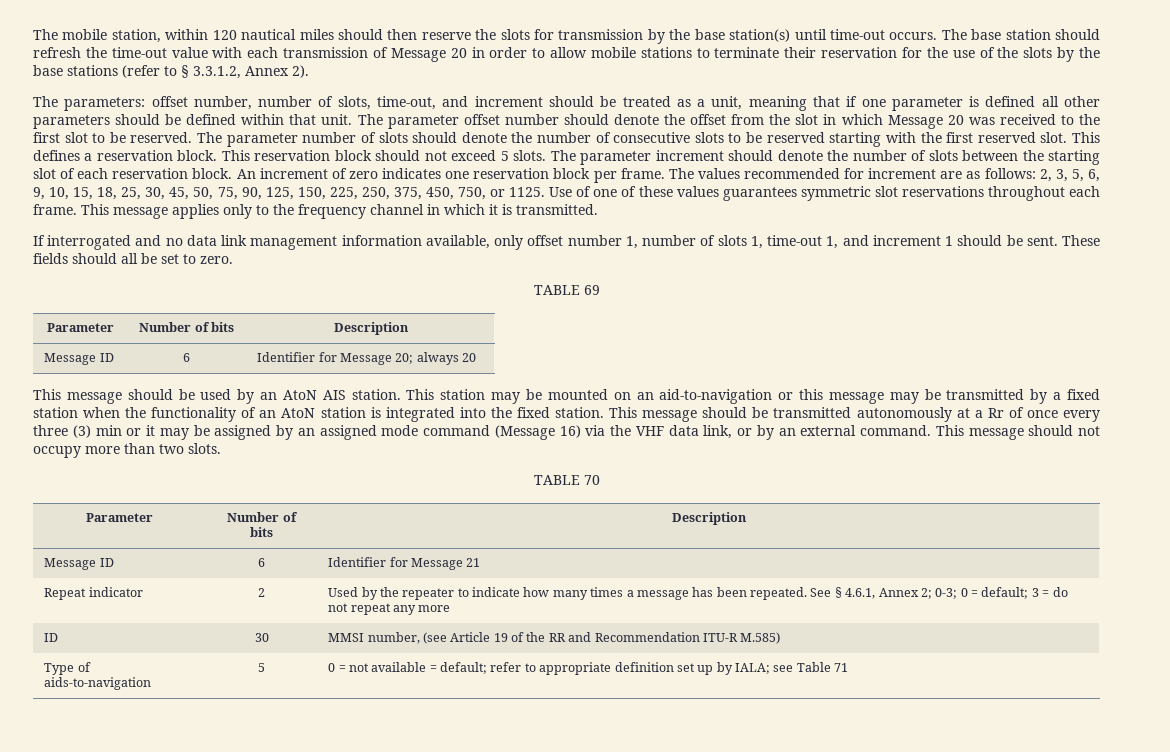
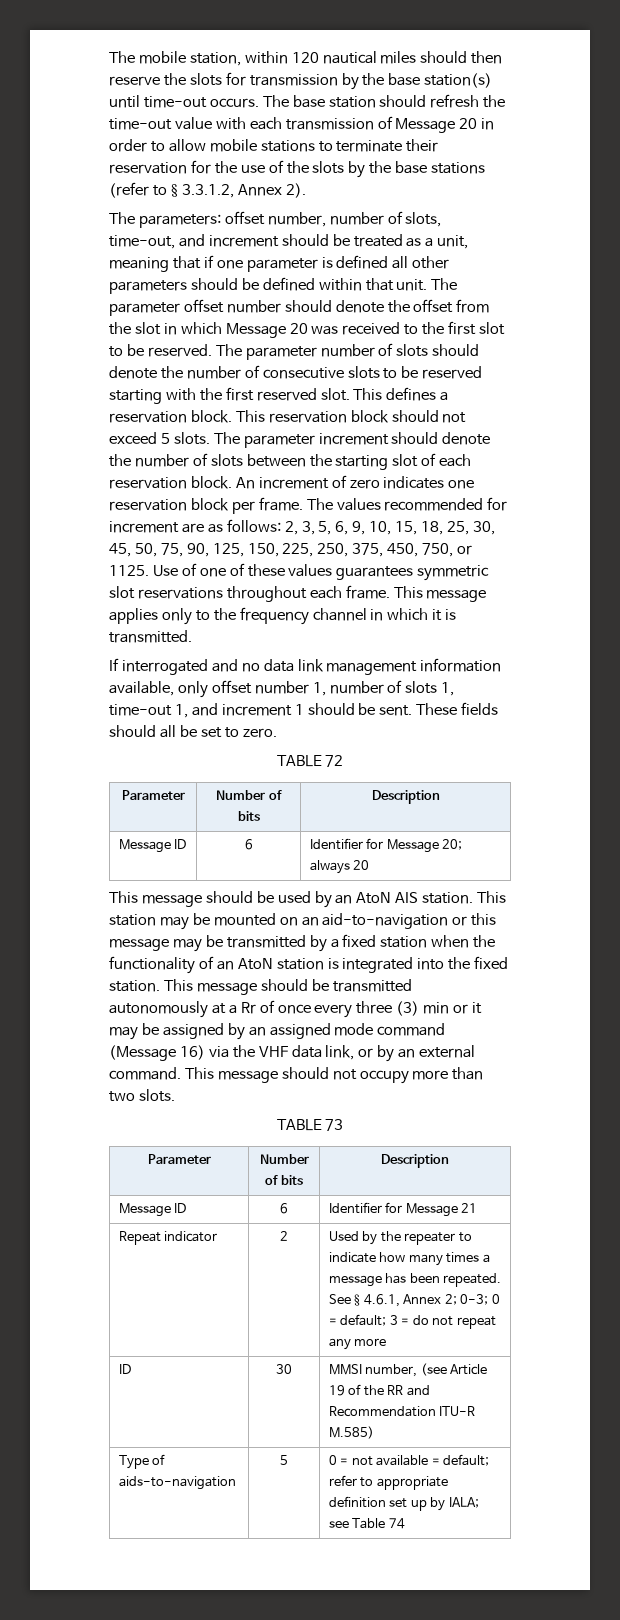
[583,285,600,295] 69 -> [325,755,344,767] 72
[583,475,600,485] 70 -> [325,1119,344,1131] 73
[834,663,849,672] 71 -> [388,1518,405,1529] 74

